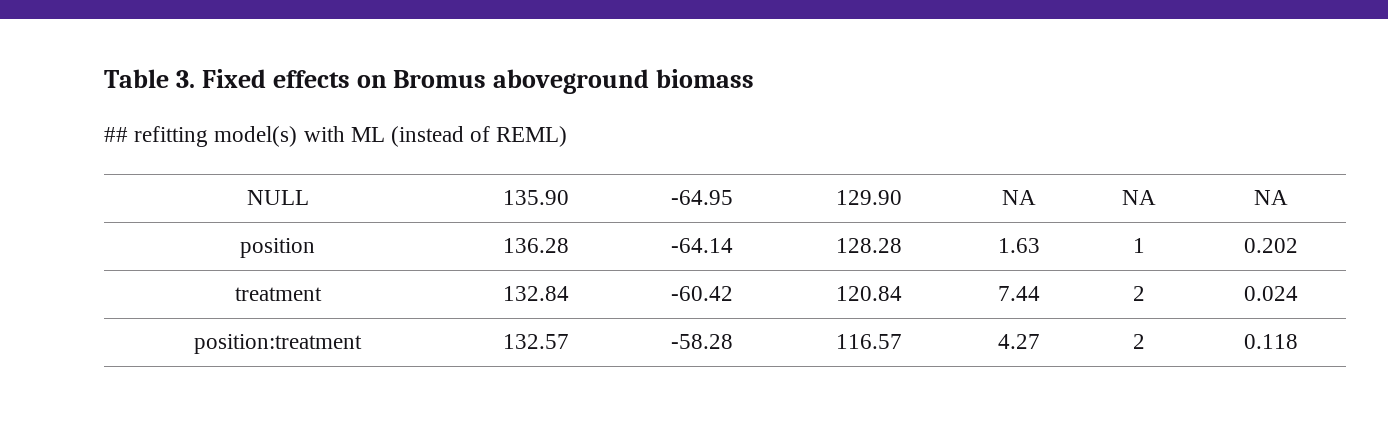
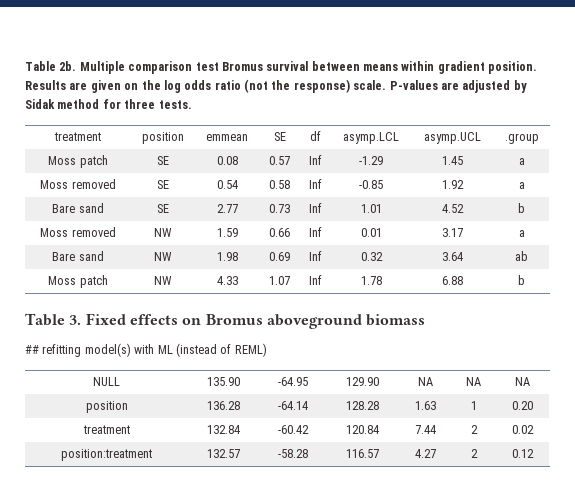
[104,69,169,88] Table -> [25,61,538,74] [25,79,527,93] [25,99,192,109] [54,132,101,141] [141,132,184,144] [206,134,248,141] [273,132,286,141] [309,131,321,141] [343,132,399,144] [424,132,481,144] [504,133,539,144] [48,155,108,168] [156,156,169,165] [216,156,238,165] [269,156,290,165] [308,155,322,165] [359,156,383,165] [442,156,463,165] [518,158,525,165] [40,179,116,189] [156,180,169,189] [216,180,238,189] [269,180,290,189] [308,179,322,189] [359,180,383,189] [442,180,464,189] [518,182,525,189] [52,203,104,213] [156,204,169,213] [216,204,238,213] [269,204,290,213] [308,203,322,213] [360,204,382,213] [442,204,464,213] [518,203,525,213] [40,227,116,237] [153,228,172,237] [216,228,238,237] [269,228,290,237] [308,227,322,237] [360,228,382,237] [442,228,463,237] [518,230,525,237] [52,251,104,261] [153,252,172,261] [216,252,238,261] [269,252,290,261] [308,251,322,261] [360,252,383,261] [442,252,463,261] [515,251,528,261] [48,275,108,288] [153,276,172,285] [216,276,238,285] [269,276,290,285] [308,275,322,285] [360,276,382,285] [442,276,463,285] [518,275,525,285] [25,313,65,326] Table 2b. Multiple comparison test Bromus survival between means within gradient position. Results are given on the log odds ratio (not the response) scale. P-values are adjusted by Sidak method for three tests. // treatment | position | emmean | SE | df | asymp.LCL | asymp.UCL | .group // Moss patch | SE | 0.08 | 0.57 | Inf | -1.29 | 1.45 | a // Moss removed | SE | 0.54 | 0.58 | Inf | -0.85 | 1.92 | a // Bare sand | SE | 2.77 | 0.73 | Inf | 1.01 | 4.52 | b // Moss removed | NW | 1.59 | 0.66 | Inf | 0.01 | 3.17 | a // Bare sand | NW | 1.98 | 0.69 | Inf | 0.32 | 3.64 | ab // Moss patch | NW | 4.33 | 1.07 | Inf | 1.78 | 6.88 | b // Table
[1243,238,1298,253] 0.202 -> [512,401,533,410] 0.20
[1243,286,1298,301] 0.024 -> [512,425,534,434] 0.02
[1243,334,1298,349] 0.118 -> [512,449,534,458] 0.12

